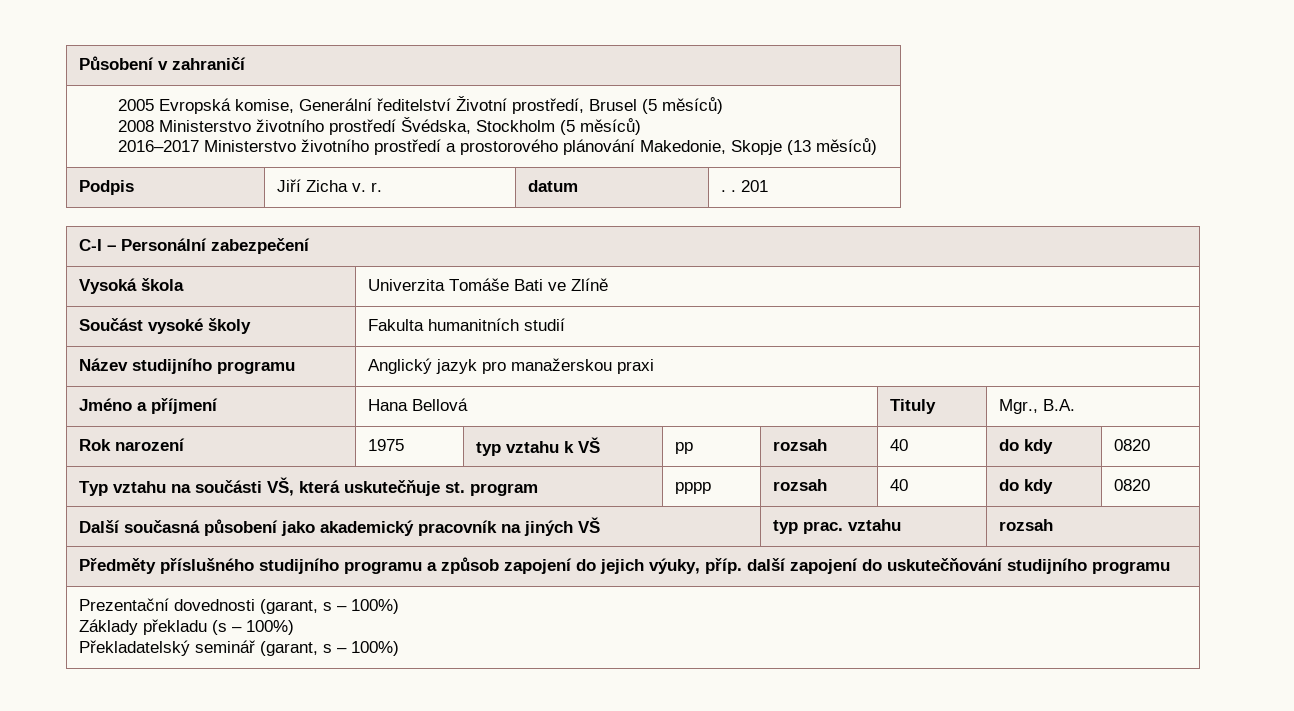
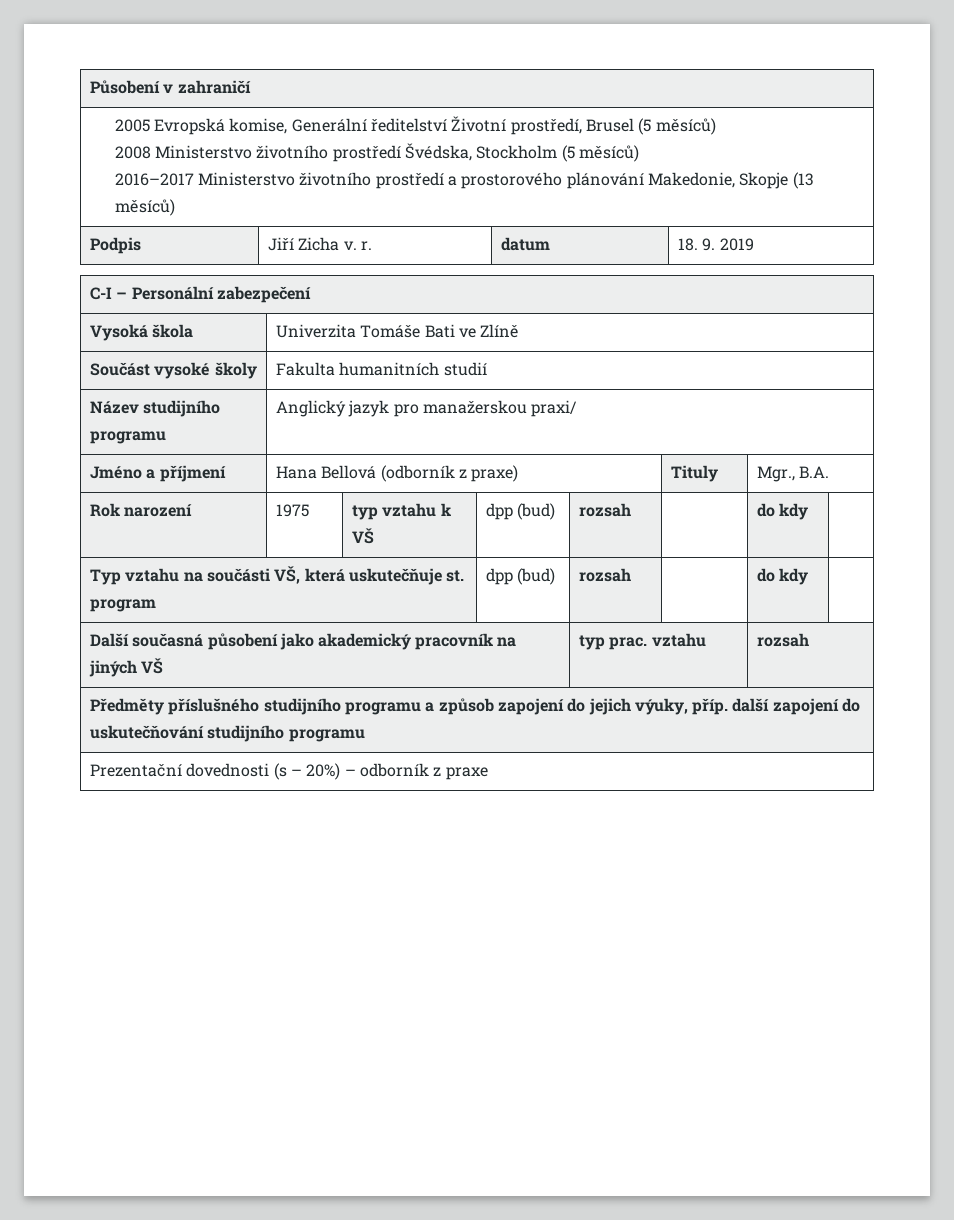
[721,180,769,192] . . 201 -> [677,238,754,251] 18. 9. 2019
[617,359,655,374] praxi -> [531,400,578,417] praxi/
(469, 404) none -> [380,465,519,482] (odborník z praxe)
[675,442,694,454] [773,439,828,451] [890,439,909,451] [999,439,1054,454] [1114,439,1151,451] pp | rozsah | 40 | do kdy | 0820 -> [485,503,556,520] [578,503,631,517] [756,503,809,520] dpp (bud) | rozsah | | do kdy |
[675,482,712,494] [773,479,828,491] [890,479,909,491] [999,479,1054,494] [1114,479,1151,491] pppp | rozsah | 40 | do kdy | 0820 -> [485,568,556,585] [578,568,631,582] [756,568,809,585] dpp (bud) | rozsah | | do kdy |
[260,599,400,614] [79,619,295,635] [79,640,400,656] (garant, s – 100%) // Základy překladu (s – 100%) // Překladatelský seminář (garant, s – 100%) -> [273,763,488,780] (s – 20%) – odborník z praxe

